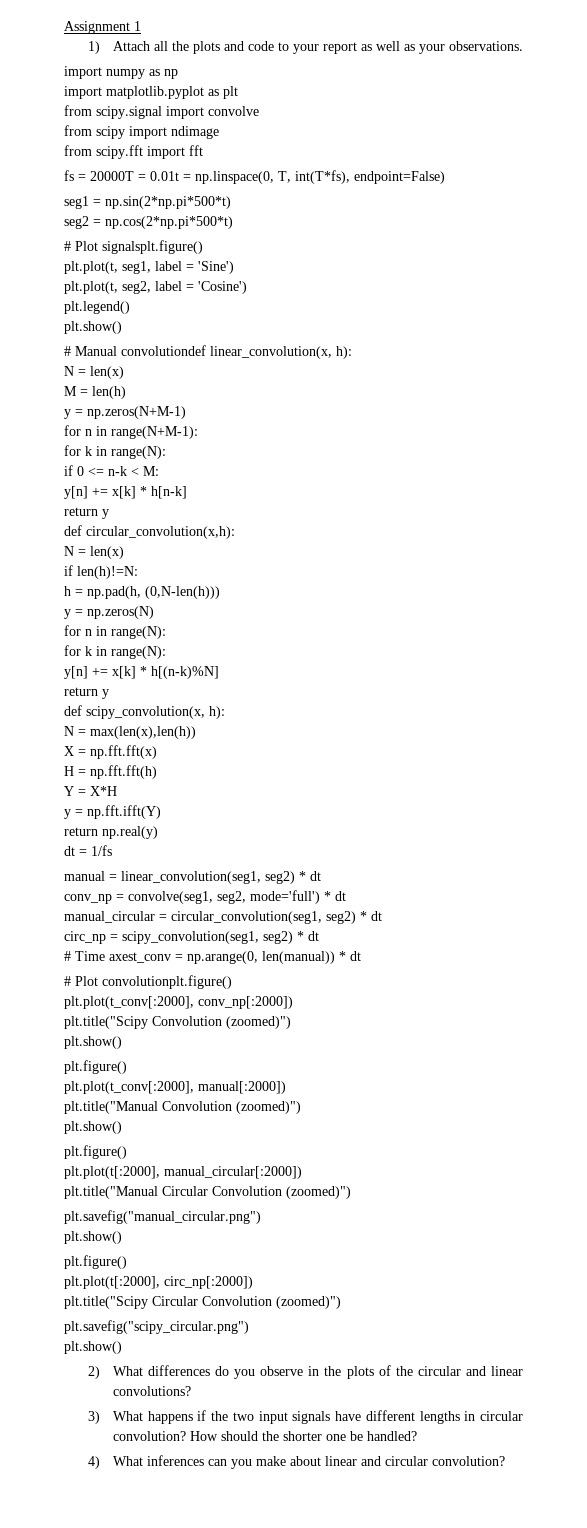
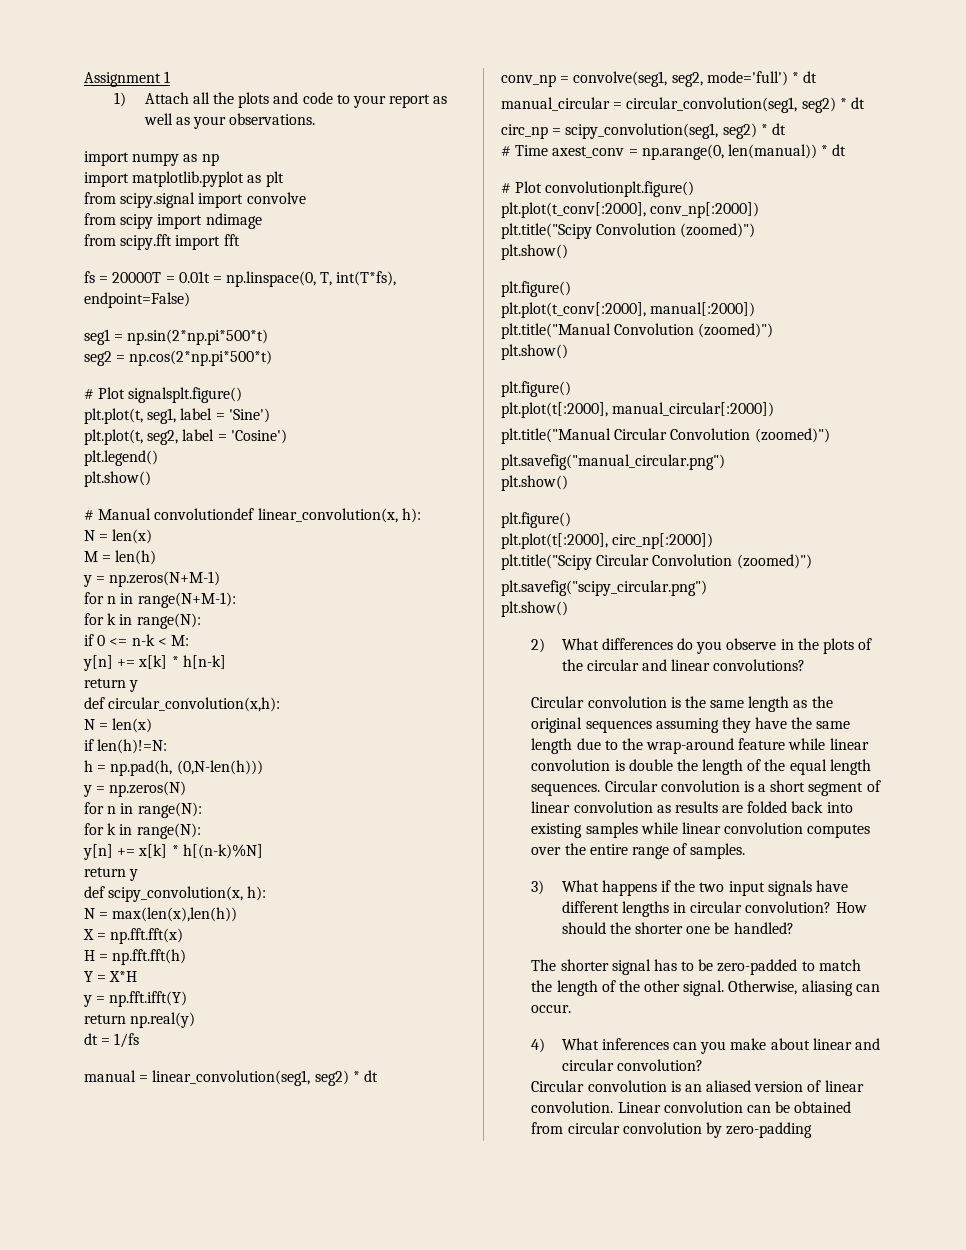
(191, 1391) none -> [531,696,833,712] [531,717,851,733] [531,738,869,754] [531,759,871,775] [531,780,881,796] [531,801,853,813] [531,822,871,838] [531,843,746,859] // Circular convolution is the same length as the original sequences assuming they have the same length due to the wrap-around feature while linear convolution is double the length of the equal length sequences. Circular convolution is a short segment of linear convolution as results are folded back into existing samples while linear convolution computes over the entire range of samples.
(417, 1436) none -> [531,959,861,975] [531,980,880,996] [531,1004,572,1013] // The shorter signal has to be zero-padded to match the length of the other signal. Otherwise, aliasing can occur.
(505, 1461) none -> [531,1080,864,1092] [531,1101,852,1113] [531,1122,813,1138] // Circular convolution is an aliased version of linear convolution. Linear convolution can be obtained from circular convolution by zero-padding

